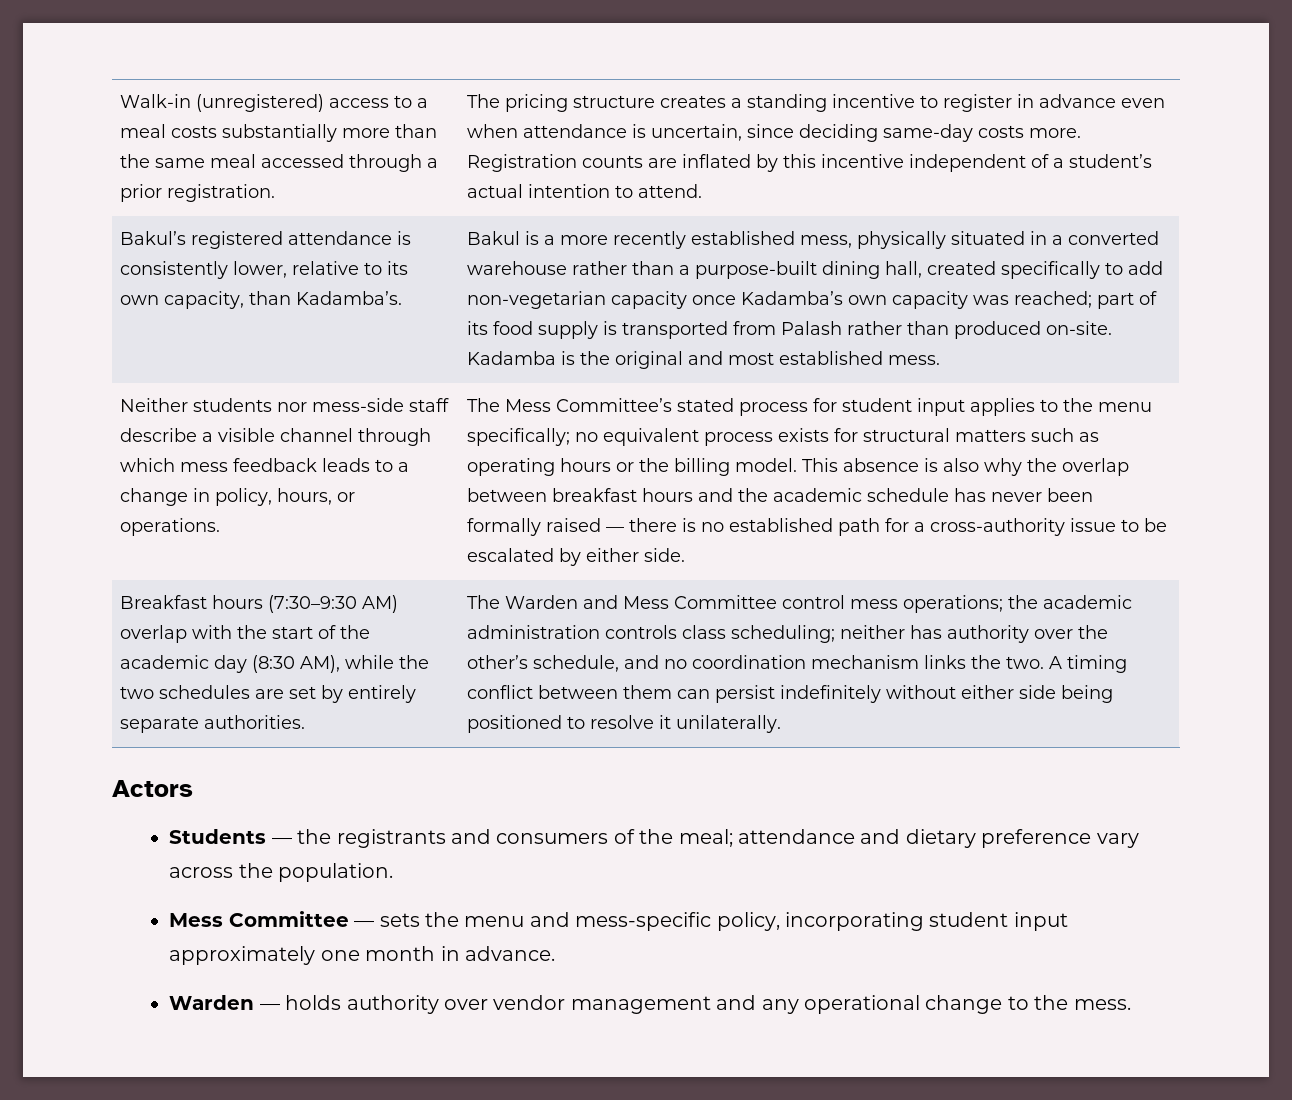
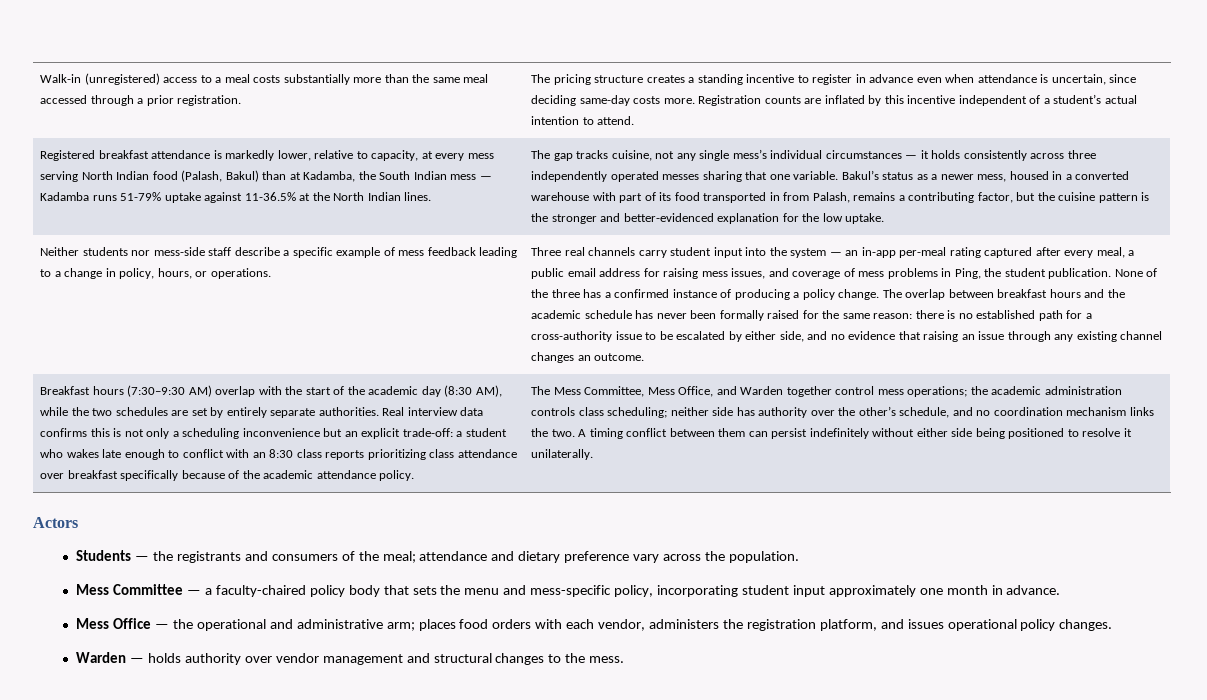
[120,231,412,249] [120,261,229,279] Bakul’s registered attendance is consistently -> [40,150,275,161] Registered breakfast attendance is markedly
[387,261,409,275] [120,291,403,309] [467,231,1160,249] [467,261,1164,279] [467,291,1158,309] [467,321,1113,339] [467,351,941,369] its own capacity, than Kadamba’s. | Bakul is a more recently established mess, physically situated in a converted warehouse rather than a purpose-built dining hall, created specifically to add non-vegetarian capacity once Kadamba’s own capacity was reached; part of its food supply is transported from Palash rather than produced on-site. Kadamba is the original and most established mess. -> [371,150,494,161] [40,170,492,182] [40,192,432,203] [531,149,1096,161] [531,170,1130,182] [531,192,1150,203] [531,213,885,224] capacity, at every mess serving North Indian food (Palash, Bakul) than at Kadamba, the South Indian mess — Kadamba runs 51-79% uptake against 11-36.5% at the North Indian lines. | The gap tracks cuisine, not any single mess’s individual circumstances — it holds consistently across three independently operated messes sharing that one variable. Bakul’s status as a newer mess, housed in a converted warehouse with part of its food transported in from Palash, remains a contributing factor, but the cuisine pattern is the stronger and better-evidenced explanation for the low uptake.
[218,428,432,446] [120,458,176,472] visible channel through which -> [292,247,395,258] specific example of
[322,458,371,472] leads -> [479,247,518,258] leading
[467,398,1153,416] [467,428,1100,446] [467,458,1058,476] The Mess Committee’s stated process for student input applies to the menu specifically; no equivalent process exists for structural matters such as operating hours or the billing model. This absence is also why the -> [531,247,1135,258] [531,268,1158,279] [531,289,902,300] Three real channels carry student input into the system — an in-app per-meal rating captured after every meal, a public email address for raising mess issues, and coverage of mess problems in Ping, the student publication. None of the three has a confirmed instance of producing a policy change. The
[606,527,625,532] — -> [802,310,913,319] for the same reason:
[644,548,686,562] side. -> [779,331,1163,342] [531,352,645,363] side, and no evidence that raising an issue through any existing channel changes an outcome.
[467,595,778,609] | The Warden and Mess Committee -> [382,407,484,416] [40,428,507,439] [40,449,517,460] [40,470,415,481] [531,386,832,397] Real interview data confirms this is not only a scheduling inconvenience but an explicit trade-off: a student who wakes late enough to conflict with an 8:30 class reports prioritizing class attendance over breakfast specifically because of the academic attendance policy. | The Mess Committee, Mess Office, and Warden together
(906, 632) none -> [712,407,734,416] side
(375, 924) none -> [204,585,409,597] a faculty-chaired policy body that
(555, 953) none -> [76,618,1113,631] // Mess Office — the operational and administrative arm; places food orders with each vendor, administers the registration platform, and issues operational policy changes.
[761,995,1003,1014] any operational change -> [433,653,545,665] structural changes

